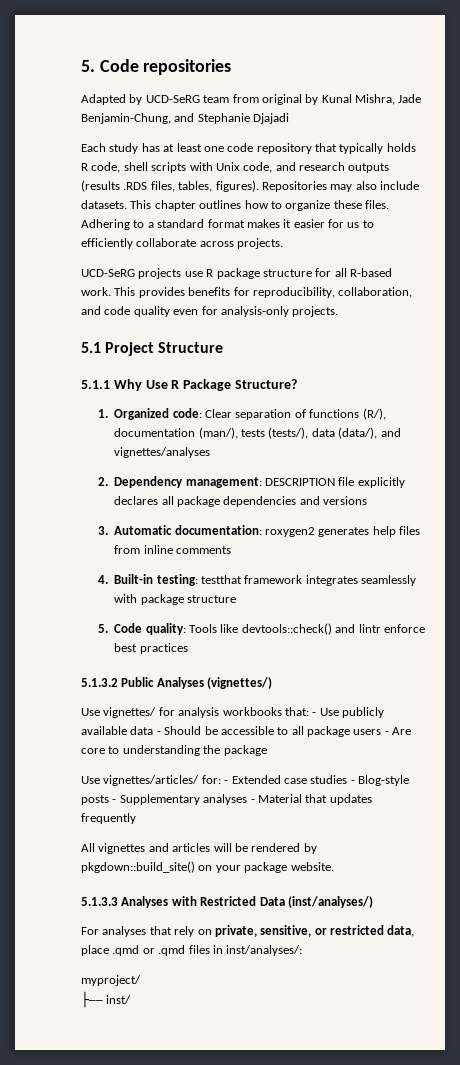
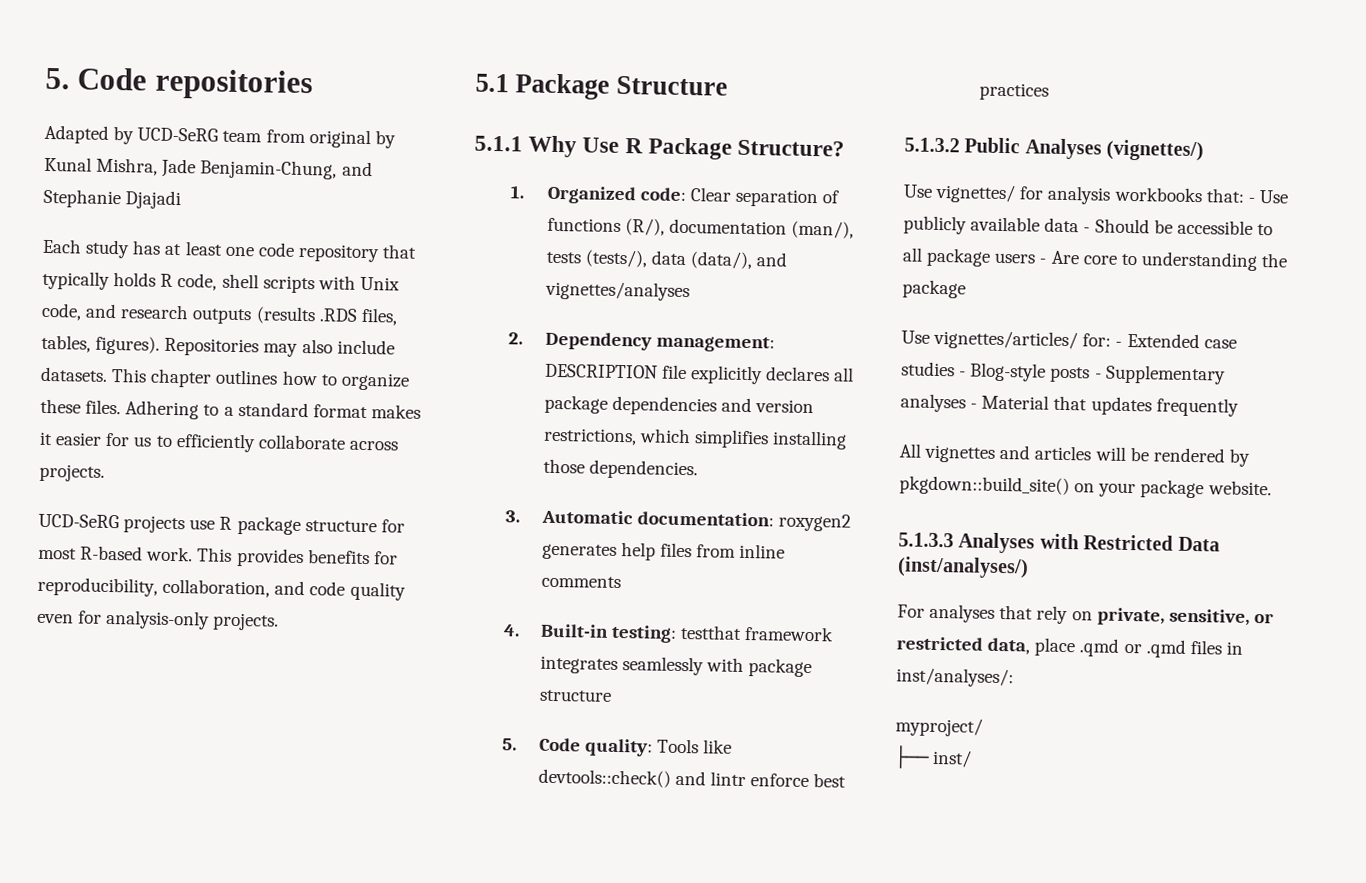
[334,268,347,277] all -> [38,547,77,560] most
[105,342,155,356] Project -> [515,73,611,100] Package
[323,496,368,505] versions -> [755,399,815,414] [542,427,848,450] [542,458,698,480] version restrictions, which simplifies installing those dependencies.

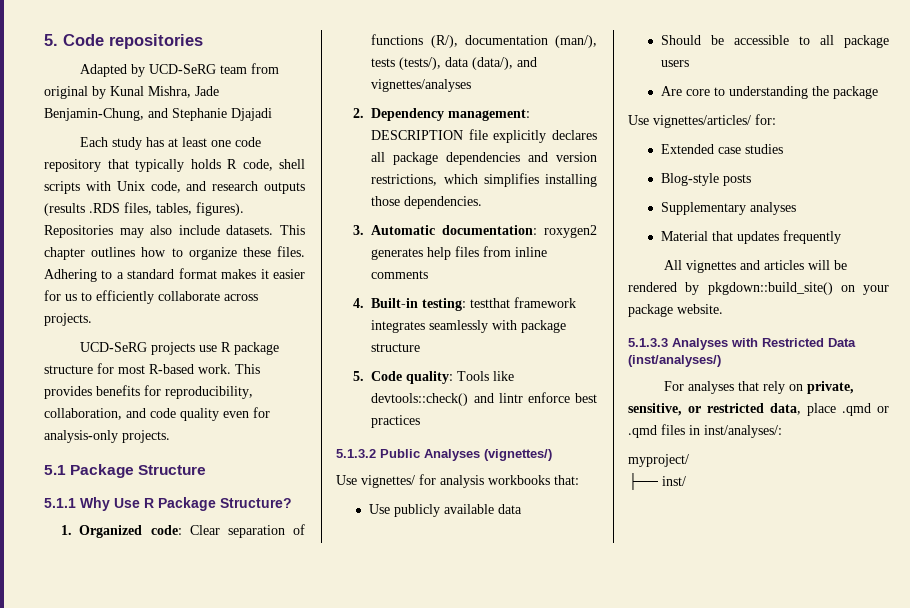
[1247,197,1255,203] - -> (579, 480) //
[1083,227,1091,233] - -> (522, 509) //
[1039,258,1047,264] - -> (689, 63) //
[1115,341,1123,347] - -> (776, 119) //
[959,371,967,377] - -> (783, 149) //
[1094,373,1102,379] - -> (751, 180) //
[970,403,978,409] - -> (796, 208) //

